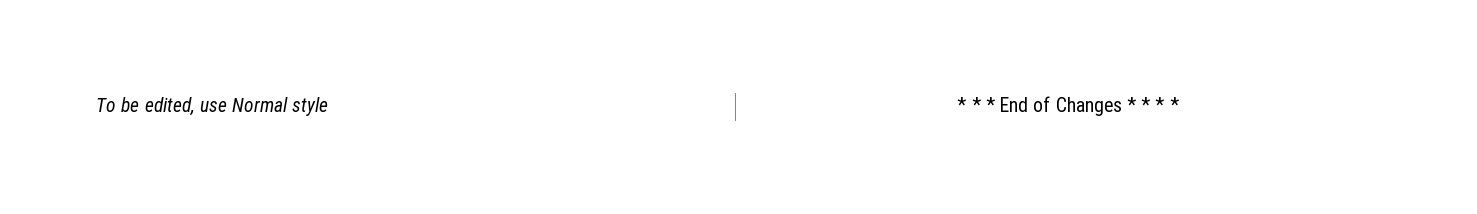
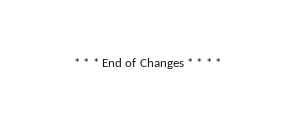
[96,97,329,116] To be edited, use Normal style // -> (73, 62) none

